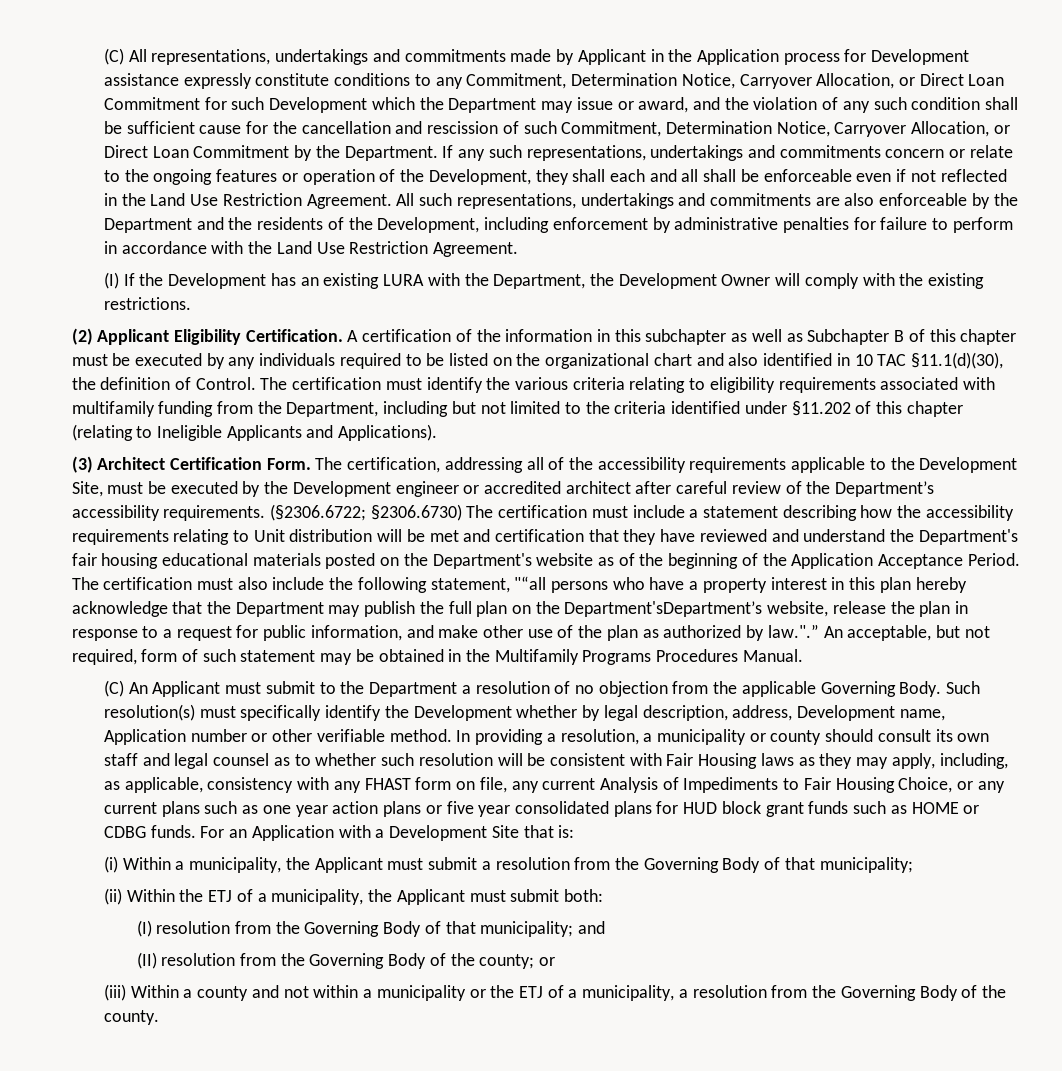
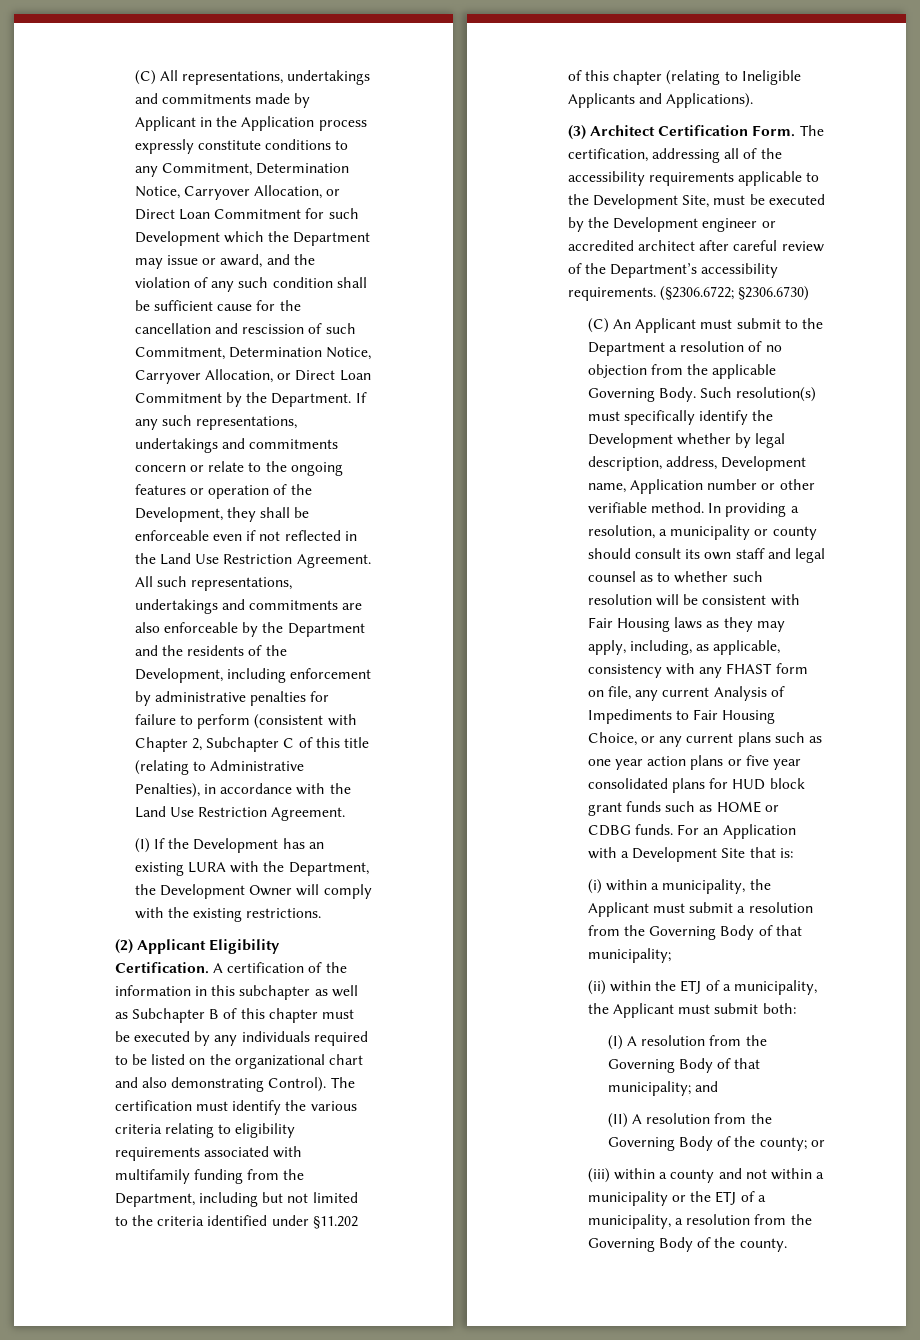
[844,49,970,65] [103,73,179,86] for Development assistance -> (367, 125) none
[609,169,737,182] each and all shall -> (291, 512) none
(1013, 225) none -> [254,714,357,729] [134,737,369,752] [134,760,305,775] [134,783,200,798] (consistent with Chapter 2, Subchapter C of this title (relating to Administrative Penalties),
[763,352,1003,369] [71,377,256,390] identified in 10 TAC §11.1(d)(30), the definition of Control. -> [171,1077,327,1092] demonstrating Control).
[466,505,1014,521] [71,529,1018,545] [71,553,1020,569] [71,576,967,593] [71,601,969,617] [71,624,990,641] [71,649,803,665] The certification must include a statement describing how the accessibility requirements relating to Unit distribution will be met and certification that they have reviewed and understand the Department's fair housing educational materials posted on the Department's website as of the beginning of the Application Acceptance Period. The certification must also include the following statement, "“all persons who have a property interest in this plan hereby acknowledge that the Department may publish the full plan on the Department'sDepartment’s website, release the plan in response to a request for public information, and make other use of the plan as authorized by law.".” An acceptable, but not required, form of such statement may be obtained in the Multifamily Programs Procedures Manual. -> (810, 293) none
[122,857,171,870] Within -> [606,879,648,891] within
[126,889,175,902] Within -> [610,980,652,992] within
(152, 928) none -> [626,1036,637,1046] A
(157, 960) none -> [631,1114,642,1124] A
[130,985,179,998] Within -> [614,1168,656,1180] within

